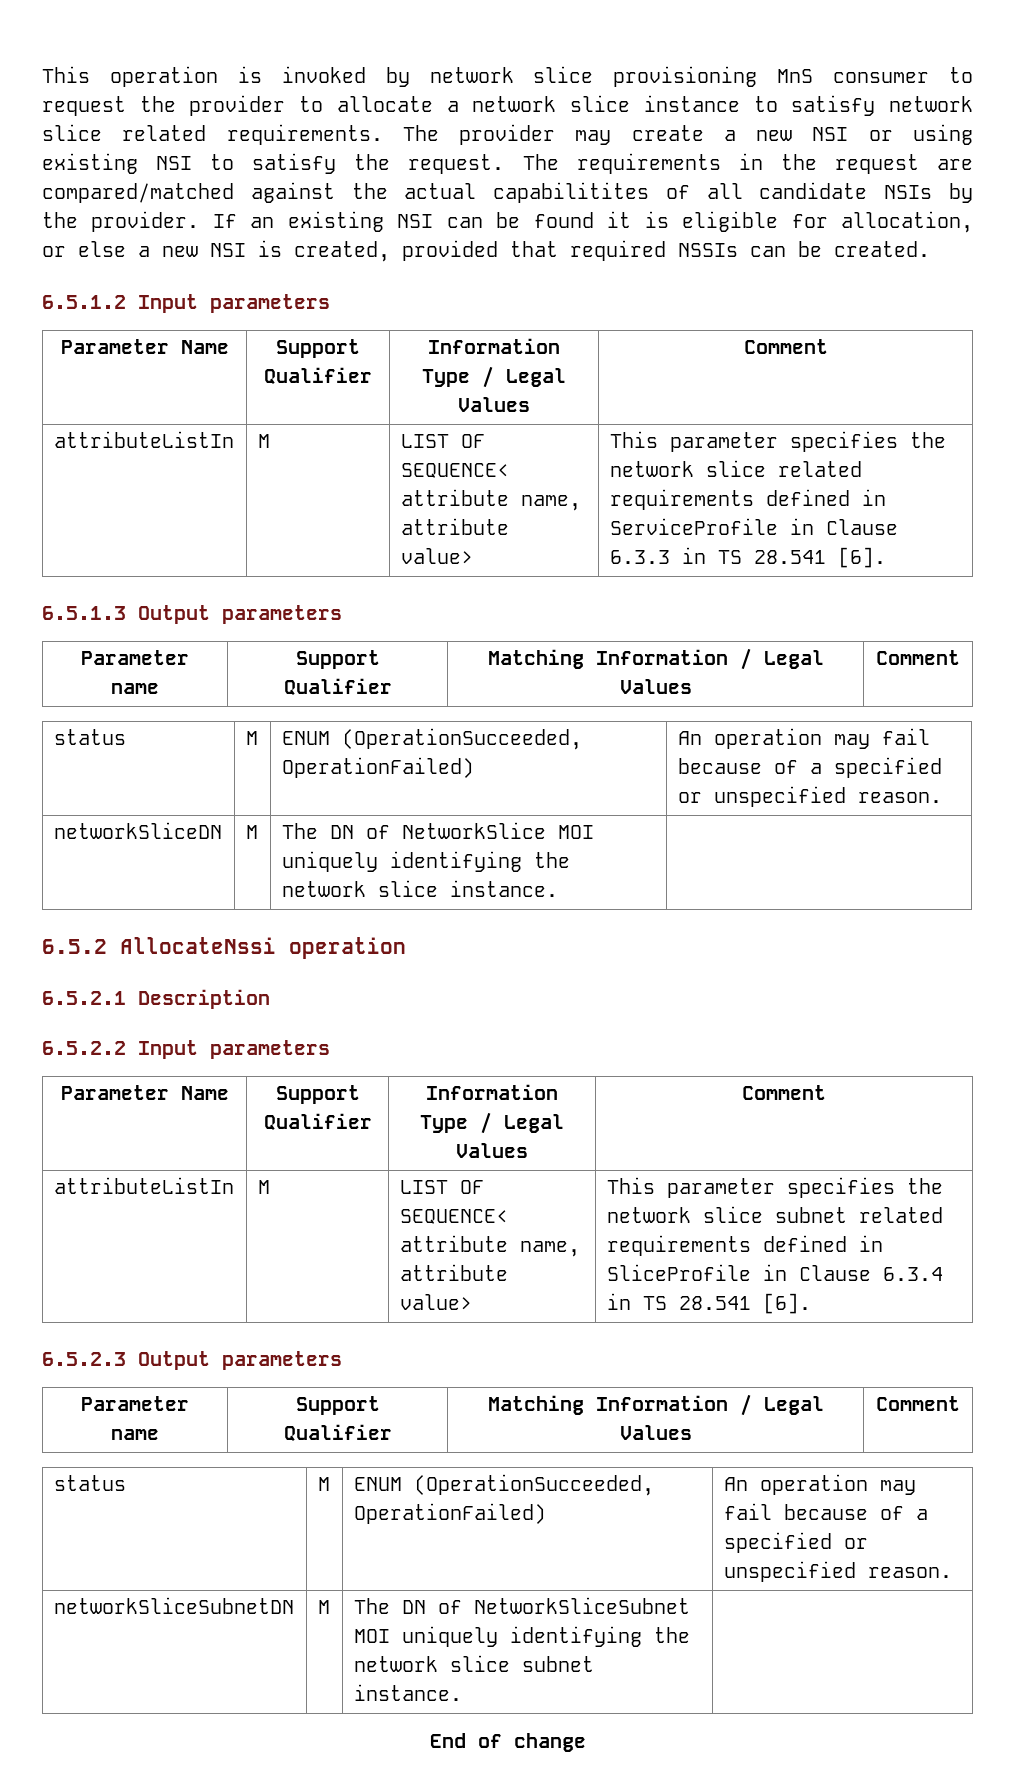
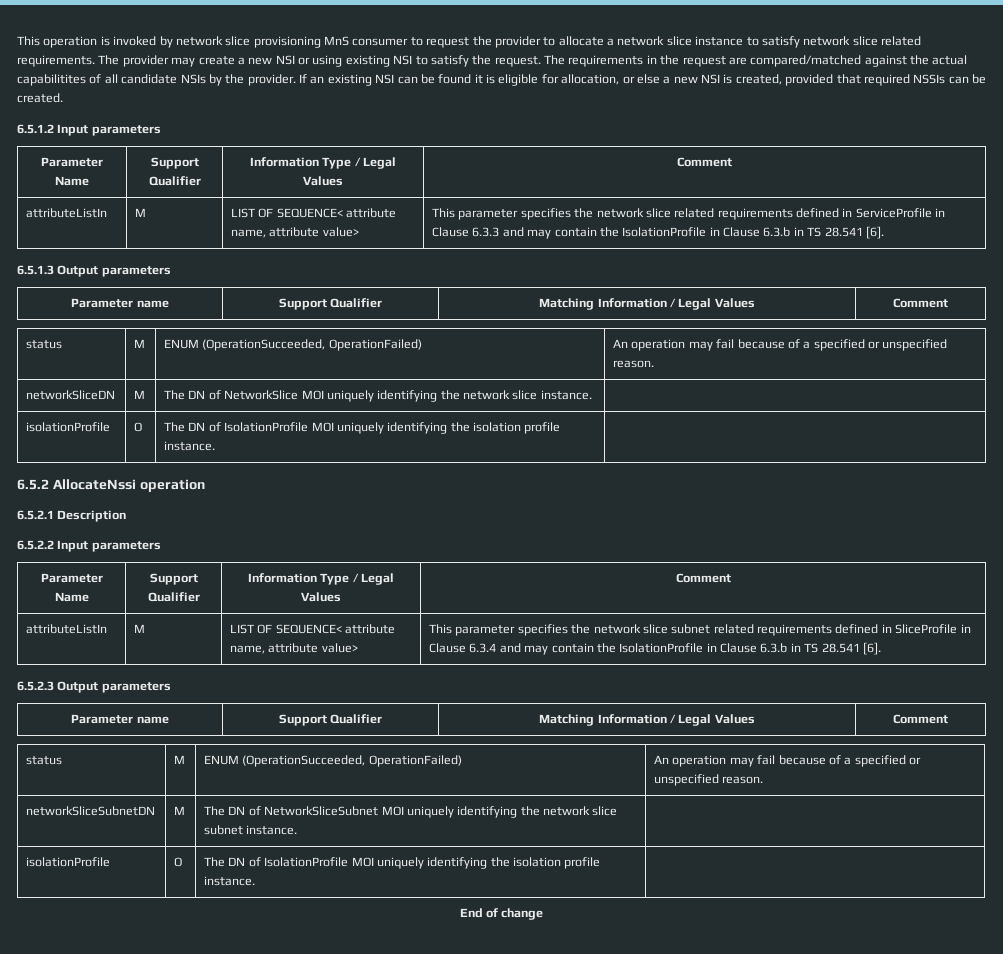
(670, 557) none -> [502,227,791,239] and may contain the IsolationProfile in Clause 6.3.b
(558, 888) none -> [26,422,111,432] [134,422,143,432] [164,422,561,434] [164,441,216,451] // isolationProfile | O | The DN of IsolationProfile MOI uniquely identifying the isolation profile instance. |
(943, 1274) none -> [499,643,788,655] and may contain the IsolationProfile in Clause 6.3.b
(462, 1692) none -> [26,857,111,867] [174,857,183,867] [204,857,601,869] [204,876,256,886] // isolationProfile | O | The DN of IsolationProfile MOI uniquely identifying the isolation profile instance. |

